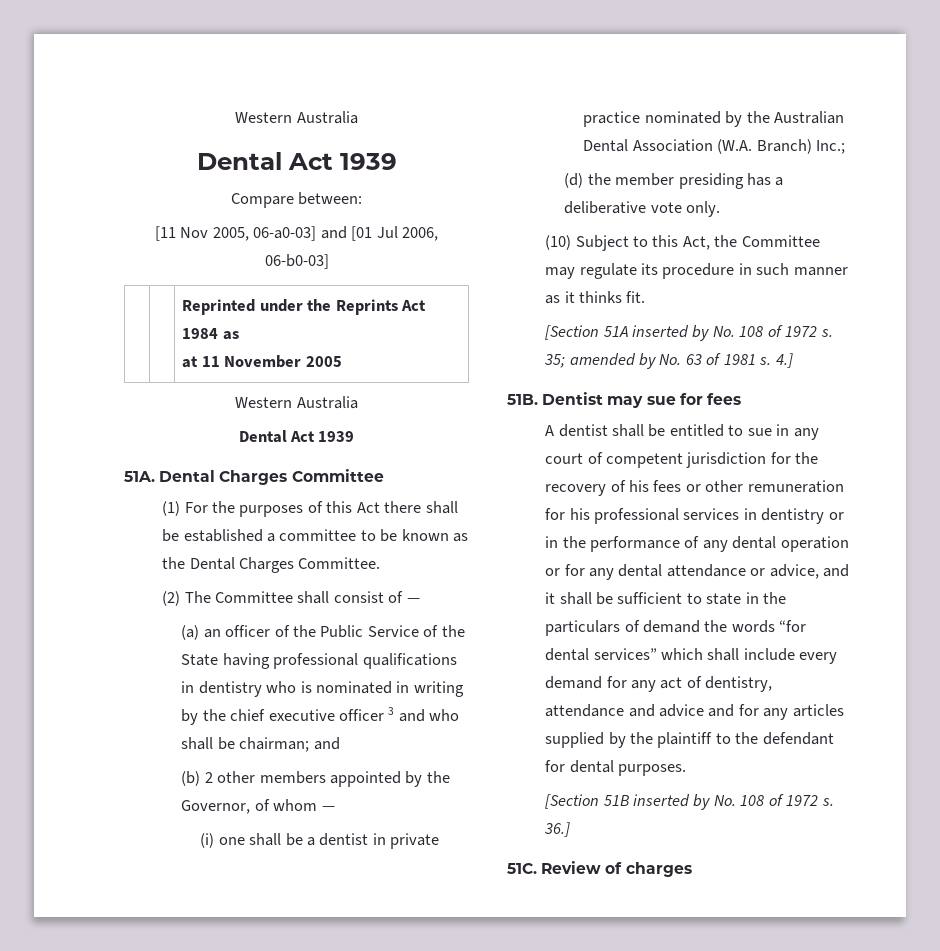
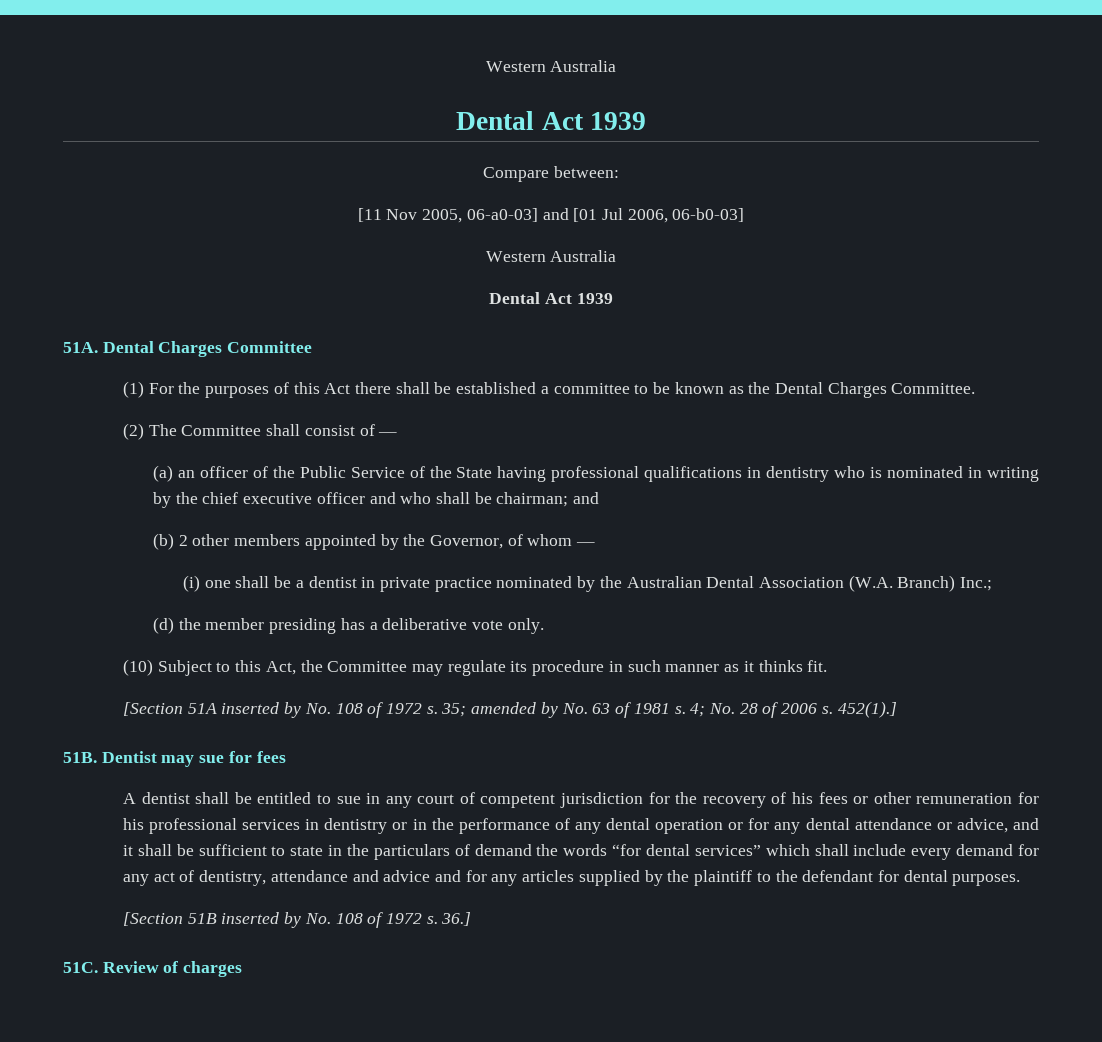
[182,299,427,315] [182,328,239,340] [182,355,342,368] // | | Reprinted under the Reprints Act 1984 as // at 11 November 2005 -> (745, 215) none
[388,707,395,715] 3 -> (365, 498) none
[775,353,793,368] 4.] -> [690,701,897,718] 4; No. 28 of 2006 s. 452(1).]

